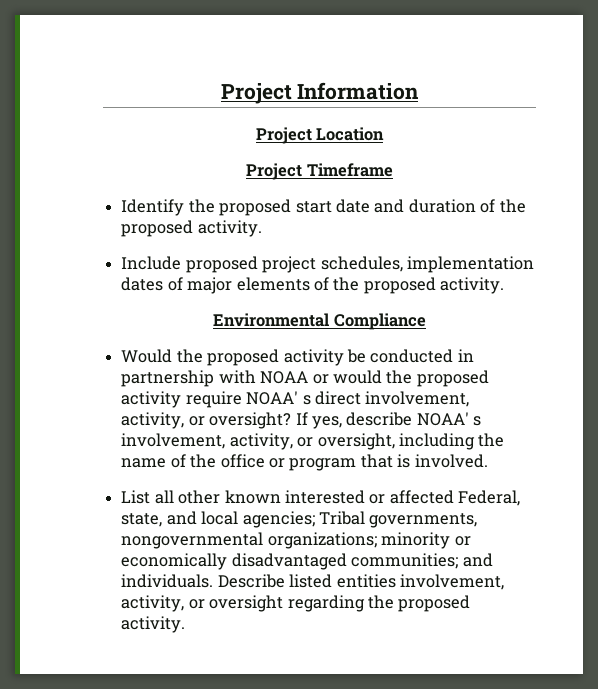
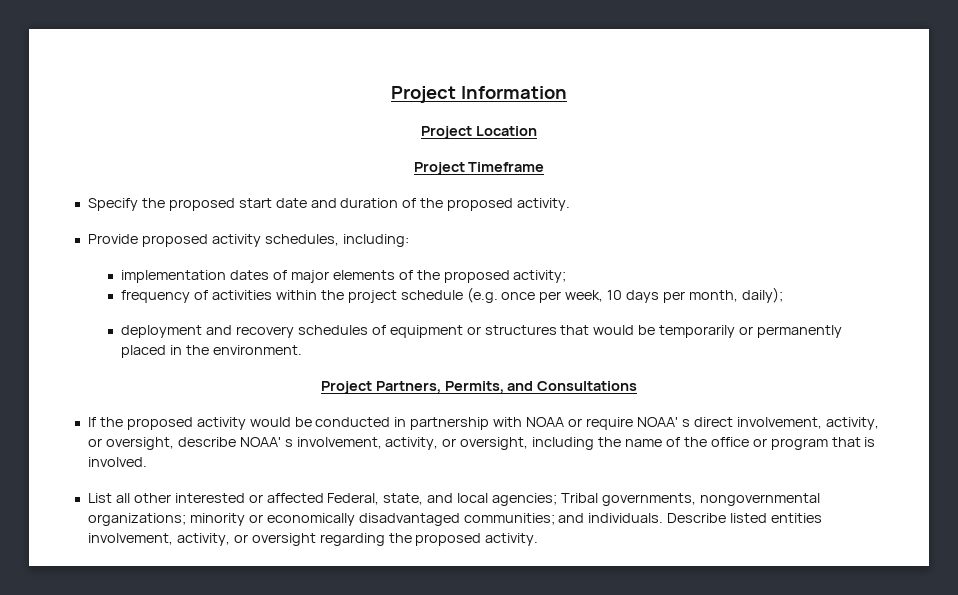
[121,199,185,216] Identify -> [87,198,138,211] Specify
[121,256,403,273] Include proposed project schedules, -> [87,234,409,247] Provide proposed activity schedules, including: //
[440,277,505,294] [213,313,426,330] [121,349,344,366] activity. // Environmental Compliance // Would the proposed activity -> [513,270,567,283] [121,287,783,303] [121,325,843,338] [121,345,302,358] [320,381,638,394] [87,417,291,430] activity; // frequency of activities within the project schedule (e.g. once per week, 10 days per month, daily); // deployment and recovery schedules of equipment or structures that would be temporarily or permanently placed in the environment. // Project Partners, Permits, and Consultations // If the proposed activity would
[332,370,489,387] [121,391,182,408] would the proposed activity -> (583, 422) none
[209,412,342,429] oversight? If yes, -> [105,437,174,450] oversight,
[224,490,281,504] known -> (171, 498) none

